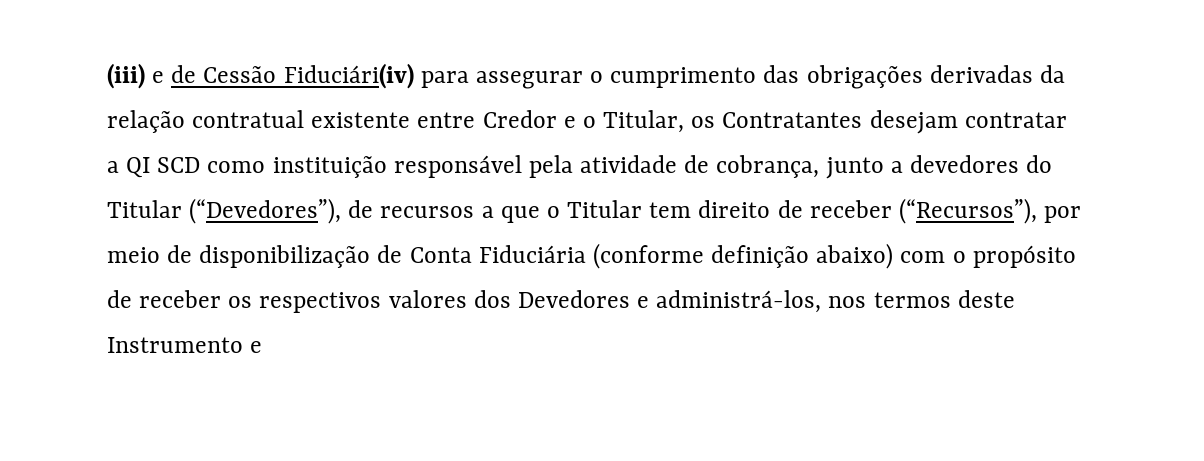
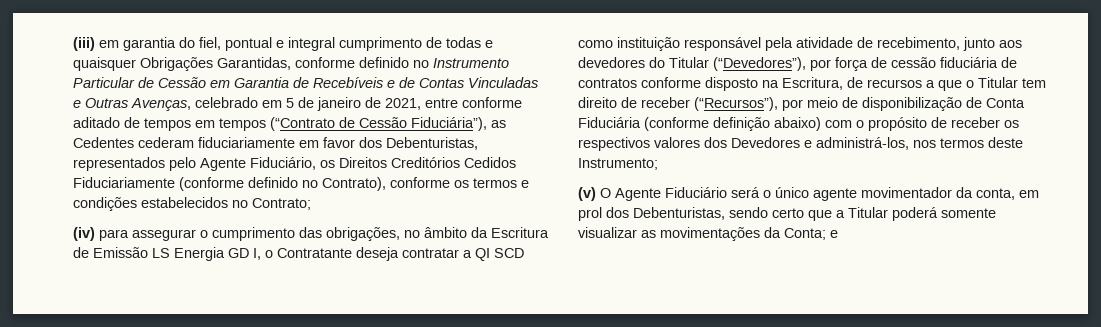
[152,63,414,89] e de Cessão Fiduciári(iv) -> [99,37,493,51] [73,57,509,71] [73,77,538,88] [73,97,522,111] [73,117,506,131] [73,137,478,150] [73,157,516,171] [73,177,529,191] [73,197,311,211] [73,227,95,241] em garantia do fiel, pontual e integral cumprimento de todas e quaisquer Obrigações Garantidas, conforme definido no Instrumento Particular de Cessão em Garantia de Recebíveis e de Contas Vinculadas e Outras Avenças, celebrado em 5 de janeiro de 2021, entre conforme aditado de tempos em tempos (“Contrato de Cessão Fiduciária”), as Cedentes cederam fiduciariamente em favor dos Debenturistas, representados pelo Agente Fiduciário, os Direitos Creditórios Cedidos Fiduciariamente (conforme definido no Contrato), conforme os termos e condições estabelecidos no Contrato; // (iv)
[806,65,1065,89] [107,110,958,134] obrigações derivadas da relação contratual existente entre Credor e o Titular, os Contratantes desejam -> [326,227,549,241] [73,247,399,261] obrigações, no âmbito da Escritura de Emissão LS Energia GD I, o Contratante deseja
[716,155,903,179] cobrança, junto a -> [877,37,1022,51] recebimento, junto aos
(342, 211) none -> [810,57,1017,71] [578,77,843,91] por força de cessão fiduciária de contratos conforme disposto na Escritura,
[107,337,243,353] Instrumento -> [578,158,658,170] [578,187,1039,201] [578,207,996,221] [578,227,826,241] Instrumento; // (v) O Agente Fiduciário será o único agente movimentador da conta, em prol dos Debenturistas, sendo certo que a Titular poderá somente visualizar as movimentações da Conta;

